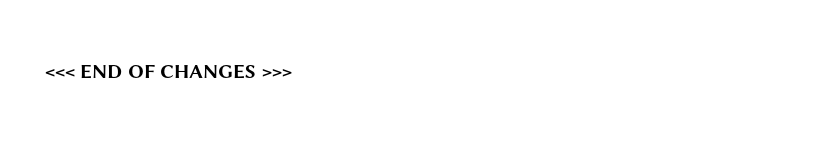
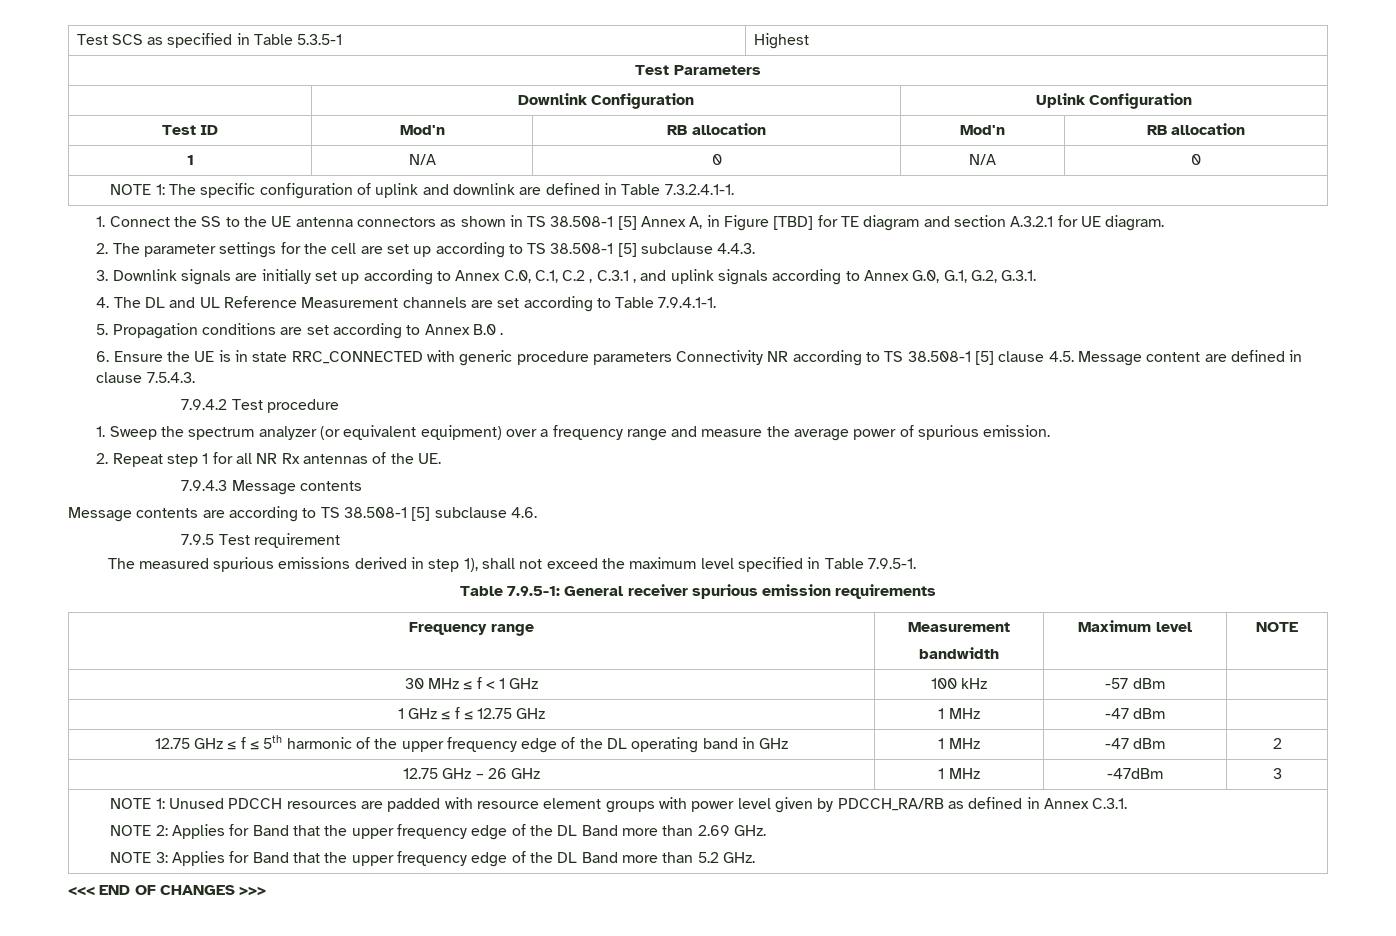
(45, 73) none -> [76,33,343,48] [753,33,809,49] [635,65,761,75] [517,93,695,109] [1035,93,1193,109] [161,125,219,135] [399,125,445,135] [667,123,766,135] [960,125,1005,135] [1146,123,1246,135] [186,155,194,165] [408,154,436,165] [711,154,722,165] [969,154,996,165] [1191,154,1201,165] [110,183,734,199] [96,215,1165,231] [96,242,756,258] [96,269,1037,285] [96,296,717,312] [96,323,504,339] [96,350,1303,366] [96,372,195,383] [181,399,339,413] [96,425,1051,441] [96,452,441,467] [181,480,362,495] [68,506,537,522] [181,533,340,548] [107,557,916,572] [459,584,937,599] [409,622,534,636] [908,622,1010,632] [919,647,999,659] [1078,620,1192,632] [1256,622,1298,632] [404,677,539,690] [930,678,988,689] [1105,678,1165,689] [397,707,546,720] [938,708,980,719] [1104,708,1166,719] [154,735,789,753] [938,738,980,749] [1104,738,1166,749] [1272,738,1282,749] [402,768,541,779] [938,768,980,779] [1107,768,1163,779] [1272,768,1282,779] [110,797,1128,813] [110,824,766,840] [110,851,755,867] Test SCS as specified in Table 5.3.5-1 | Highest // Test Parameters // | Downlink Configuration | Uplink Configuration // Test ID | Mod'n | RB allocation | Mod'n | RB allocation // 1 | N/A | 0 | N/A | 0 // NOTE 1: The specific configuration of uplink and downlink are defined in Table 7.3.2.4.1-1. // 1. Connect the SS to the UE antenna connectors as shown in TS 38.508-1 [5] Annex A, in Figure [TBD] for TE diagram and section A.3.2.1 for UE diagram. // 2. The parameter settings for the cell are set up according to TS 38.508-1 [5] subclause 4.4.3. // 3. Downlink signals are initially set up according to Annex C.0, C.1, C.2 , C.3.1 , and uplink signals according to Annex G.0, G.1, G.2, G.3.1. // 4. The DL and UL Reference Measurement channels are set according to Table 7.9.4.1-1. // 5. Propagation conditions are set according to Annex B.0 . // 6. Ensure the UE is in state RRC_CONNECTED with generic procedure parameters Connectivity NR according to TS 38.508-1 [5] clause 4.5. Message content are defined in clause 7.5.4.3. // 7.9.4.2 Test procedure // 1. Sweep the spectrum analyzer (or equivalent equipment) over a frequency range and measure the average power of spurious emission. // 2. Repeat step 1 for all NR Rx antennas of the UE. // 7.9.4.3 Message contents // Message contents are according to TS 38.508-1 [5] subclause 4.6. // 7.9.5 Test requirement // The measured spurious emissions derived in step 1), shall not exceed the maximum level specified in Table 7.9.5-1. // Table 7.9.5-1: General receiver spurious emission requirements // Frequency range | Measurement // bandwidth | Maximum level | NOTE // 30 MHz ≤ f < 1 GHz | 100 kHz | -57 dBm | // 1 GHz ≤ f ≤ 12.75 GHz | 1 MHz | -47 dBm | // 12.75 GHz ≤ f ≤ 5th harmonic of the upper frequency edge of the DL operating band in GHz | 1 MHz | -47 dBm | 2 // 12.75 GHz – 26 GHz | 1 MHz | -47dBm | 3 // NOTE 1: Unused PDCCH resources are padded with resource element groups with power level given by PDCCH_RA/RB as defined in Annex C.3.1. // NOTE 2: Applies for Band that the upper frequency edge of the DL Band more than 2.69 GHz. // NOTE 3: Applies for Band that the upper frequency edge of the DL Band more than 5.2 GHz. //

